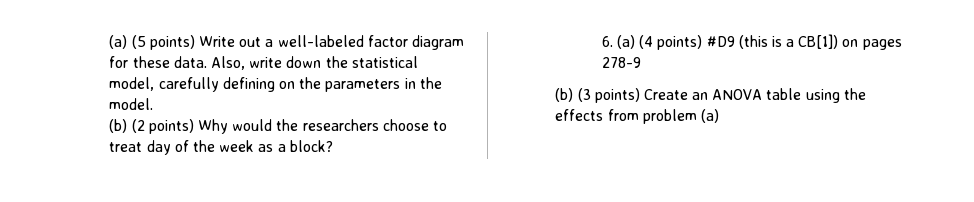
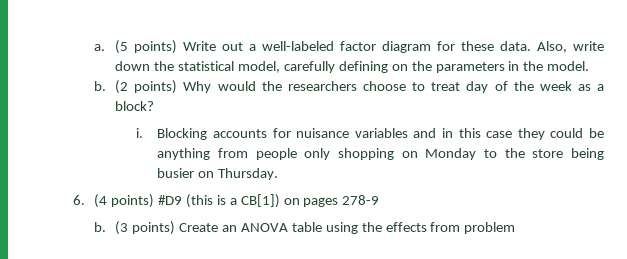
[109,35,128,49] (a) -> [94,44,106,51] a.
[109,119,128,133] (b) -> [94,81,107,91] b.
[601,35,635,49] 6. (a) -> [136,128,604,140] [157,148,604,160] [157,168,279,180] [73,195,86,205] i. Blocking accounts for nuisance variables and in this case they could be anything from people only shopping on Monday to the store being busier on Thursday. // 6.
[555,88,574,102] (b) -> [94,222,107,232] b.
[700,109,719,123] (a) -> (516, 228) none

